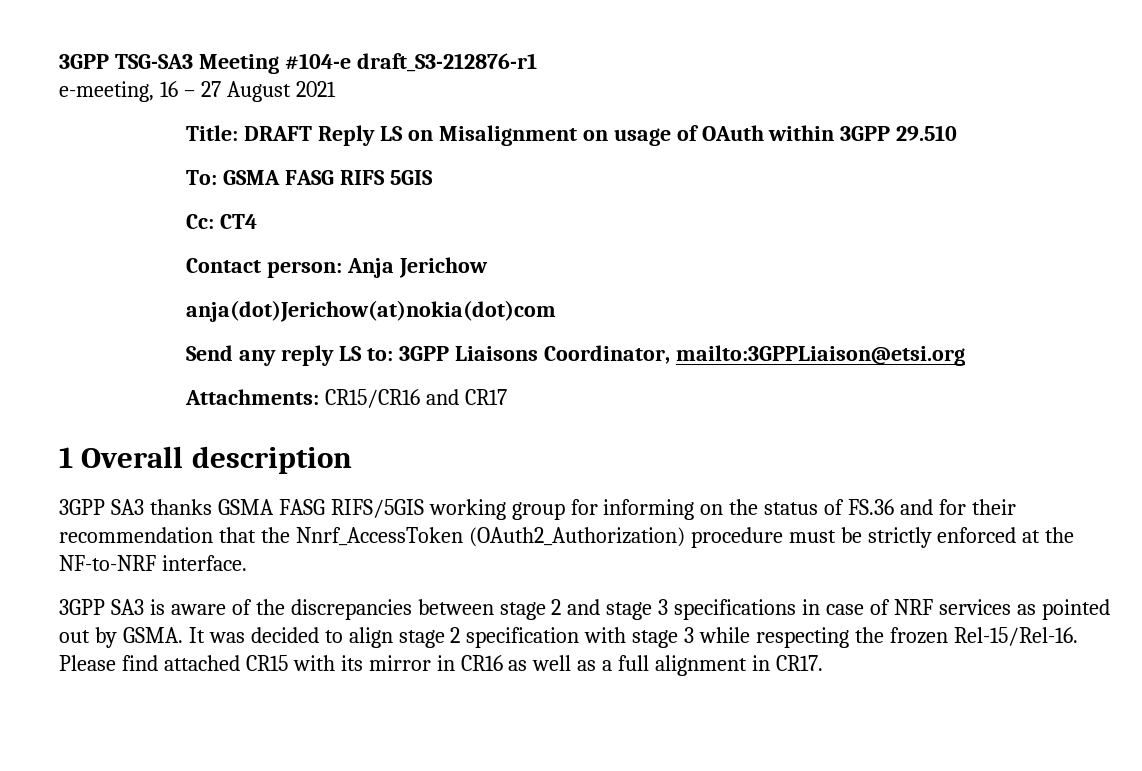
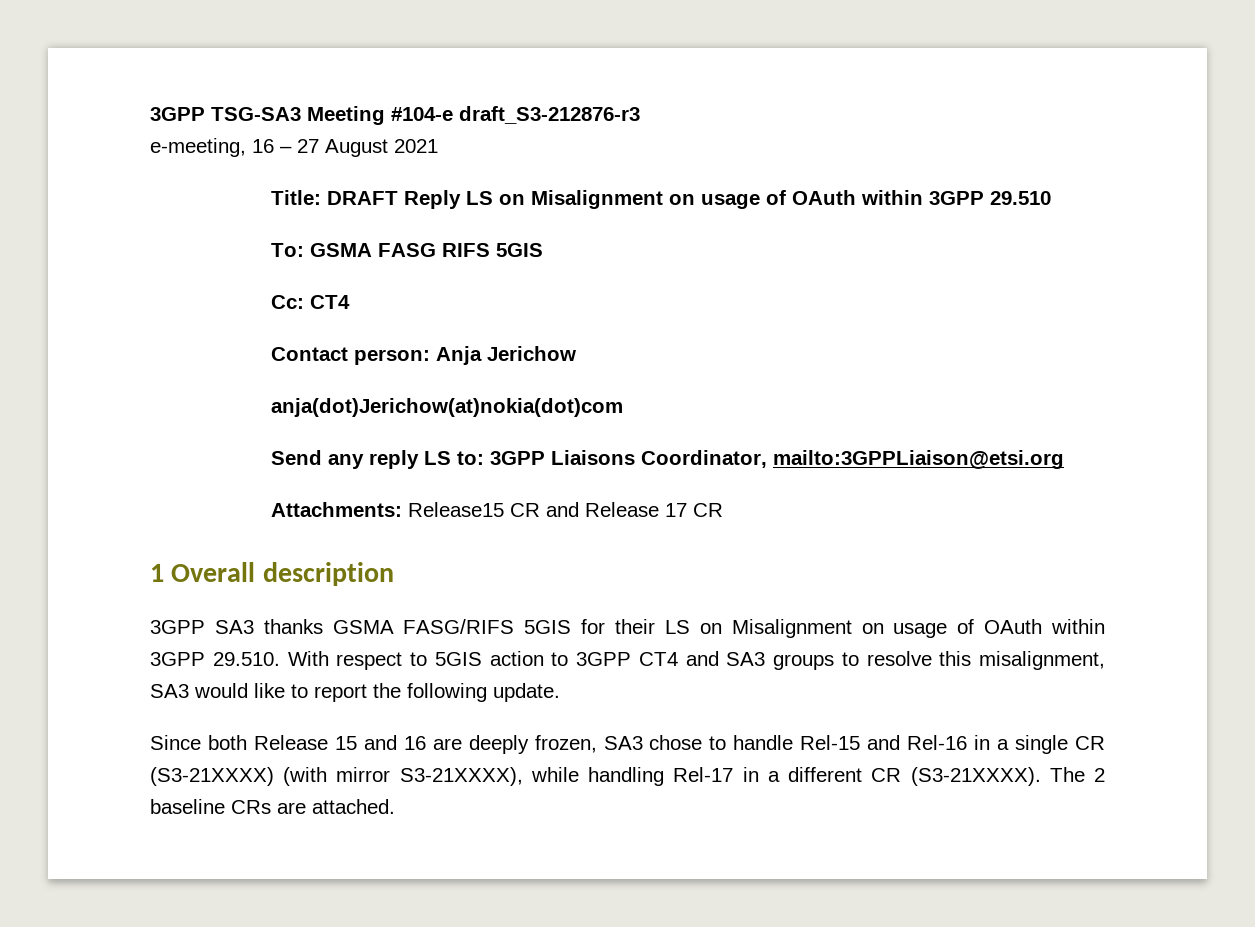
[356,53,537,72] draft_S3-212876-r1 -> [459,106,640,124] draft_S3-212876-r3
[325,389,507,408] CR15/CR16 and CR17 -> [408,502,724,517] Release15 CR and Release 17 CR
[278,499,1016,520] [59,527,1075,548] [59,555,247,571] [59,599,1110,620] [59,627,1078,648] [59,655,824,676] FASG RIFS/5GIS working group for informing on the status of FS.36 and for their recommendation that the Nnrf_AccessToken (OAuth2_Authorization) procedure must be strictly enforced at the NF-to-NRF interface. // 3GPP SA3 is aware of the discrepancies between stage 2 and stage 3 specifications in case of NRF services as pointed out by GSMA. It was decided to align stage 2 specification with stage 3 while respecting the frozen Rel-15/Rel-16. Please find attached CR15 with its mirror in CR16 as well as a full alignment in CR17. -> [403,619,1105,638] [150,651,1105,670] [150,683,560,702] [150,735,1105,754] [150,767,1106,786] [150,799,395,814] FASG/RIFS 5GIS for their LS on Misalignment on usage of OAuth within 3GPP 29.510. With respect to 5GIS action to 3GPP CT4 and SA3 groups to resolve this misalignment, SA3 would like to report the following update. // Since both Release 15 and 16 are deeply frozen, SA3 chose to handle Rel-15 and Rel-16 in a single CR (S3-21XXXX) (with mirror S3-21XXXX), while handling Rel-17 in a different CR (S3-21XXXX). The 2 baseline CRs are attached.

